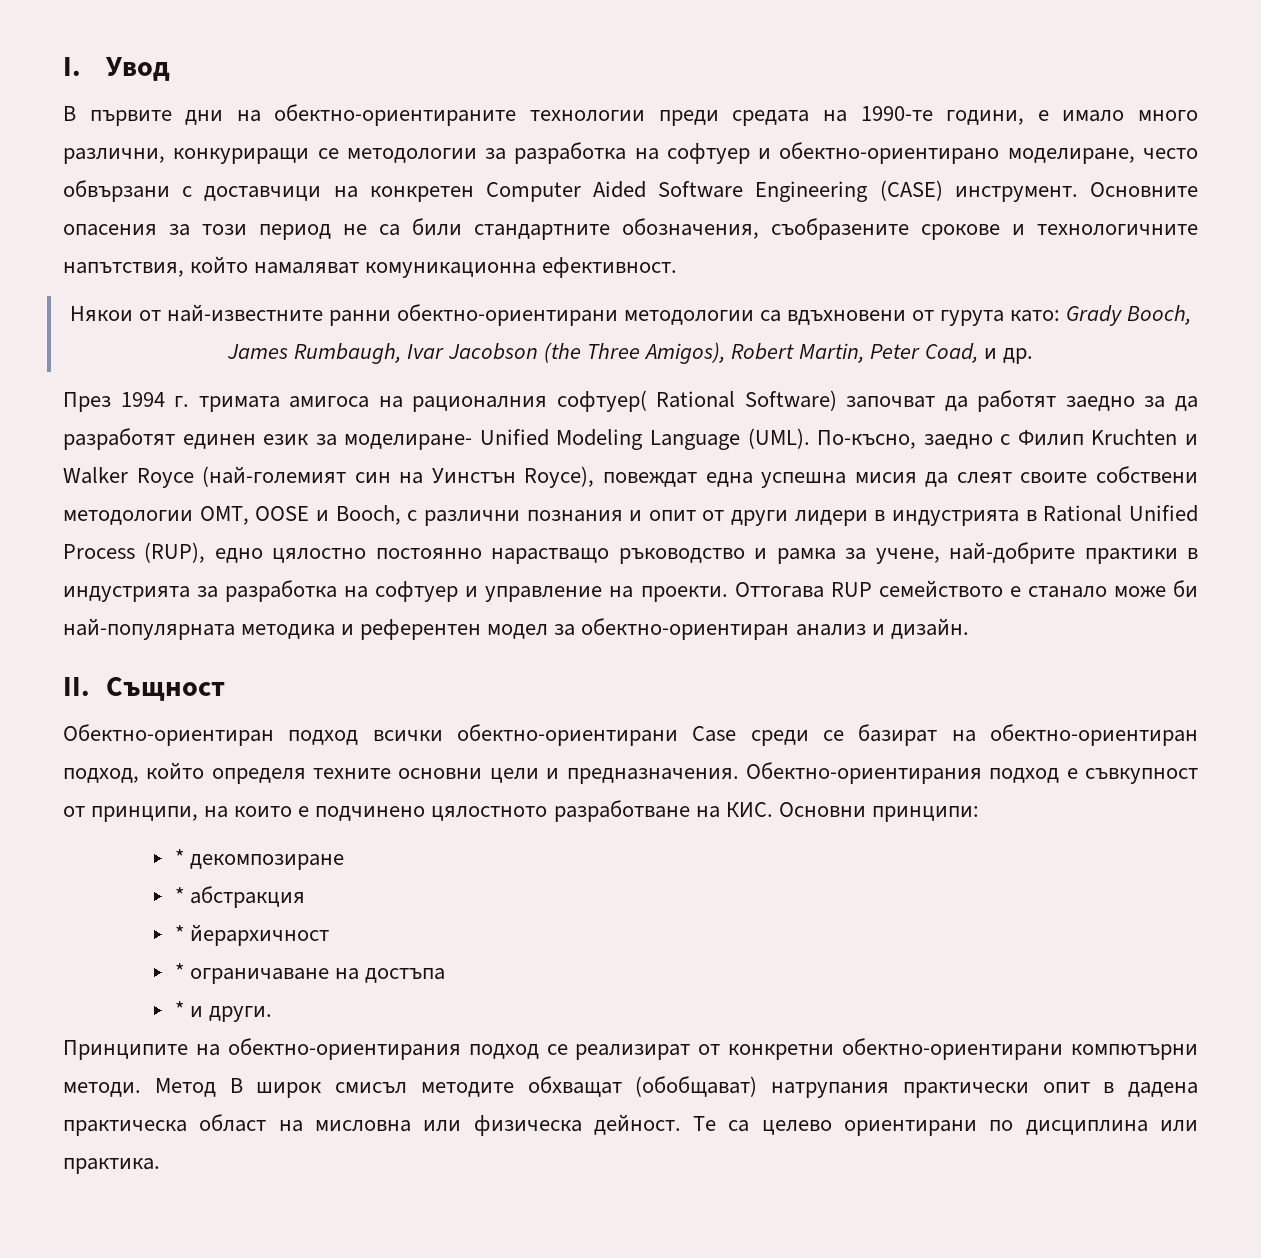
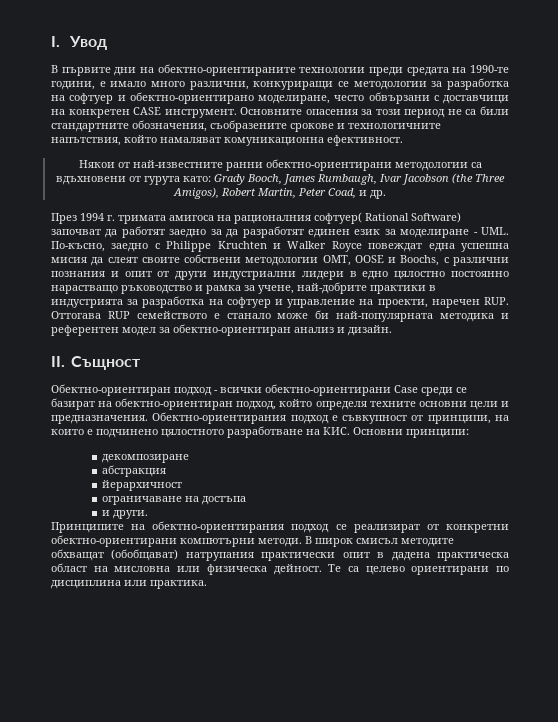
[485,180,943,202] Computer Aided Software Engineering (CASE) -> [133,107,162,115] CASE
[344,428,810,450] моделиране- Unified Modeling Language (UML). -> [400,227,510,238] моделиране - UML.
[1017,430,1084,446] Филип -> [166,241,212,252] Philippe
[202,466,595,488] (най-големият син на Уинстън Royce), -> (362, 246) none
[335,505,401,525] Booch, -> [400,255,440,266] Boochs,
(789, 518) none -> [213,271,296,280] индустриални
[892,505,1198,526] [63,542,206,563] индустрията в Rational Unified Process (RUP), -> (357, 274) none
[640,586,728,602] проекти. -> [377,297,509,308] проекти, наречен RUP.
(359, 737) none -> [214,390,218,393] -
[174,849,184,865] * -> (469, 433) none
[174,887,184,903] * -> (189, 458) none
[174,925,184,941] * -> (166, 471) none
[174,963,184,979] * -> (182, 485) none
[174,1001,184,1017] * -> (246, 500) none
[154,1078,216,1097] Метод -> (302, 542) none

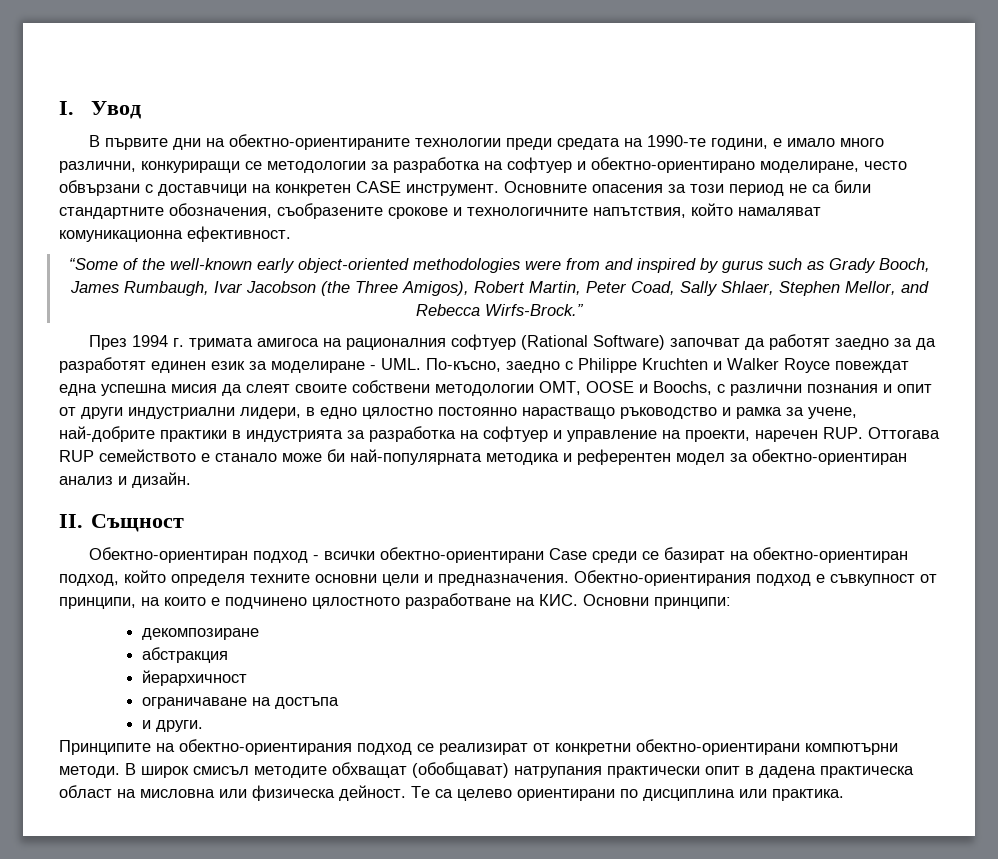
[78,159,482,171] [56,176,211,185] Някои от най-известните ранни обектно-ориентирани методологии са вдъхновени от гурута като: -> [68,258,824,273] “Some of the well-known early object-oriented methodologies were from and inspired by gurus such as
[359,190,386,199] и др. -> [679,281,929,296] [415,304,584,316] Sally Shlaer, Stephen Mellor, and Rebecca Wirfs-Brock.”
[314,212,409,224] софтуер( Rational -> [450,334,588,350] софтуер (Rational
[301,271,344,280] лидери -> [240,407,301,419] лидери,

